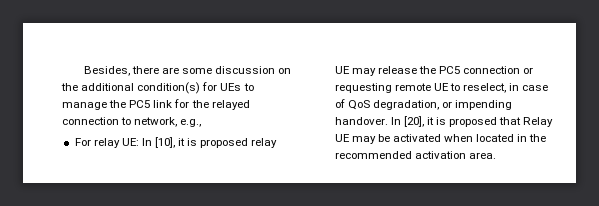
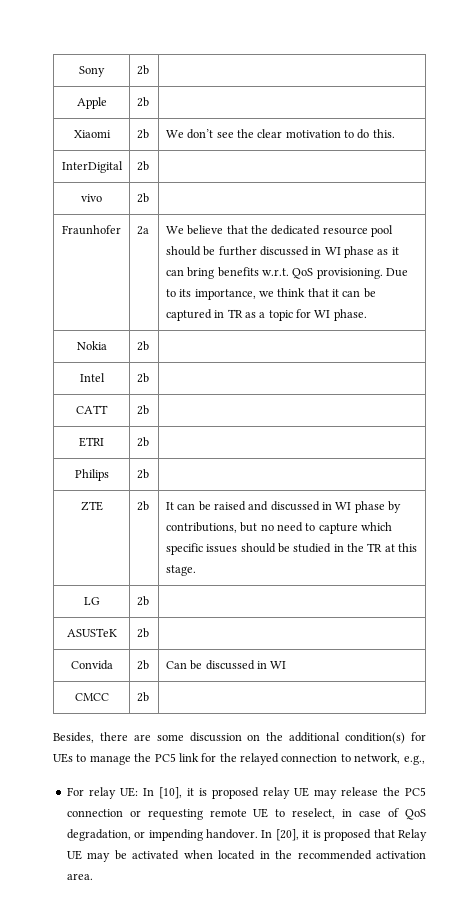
(83, 71) none -> [79,66,105,77] [136,65,149,75] [76,97,107,109] [136,97,149,107] [73,130,111,138] [136,129,149,139] [165,129,395,139] [61,161,123,173] [136,161,149,171] [81,194,102,202] [136,193,149,203] [62,225,121,235] [136,226,149,235] [165,225,394,237] [165,246,399,258] [165,267,409,279] [165,288,376,300] [165,309,367,321] [76,341,107,350] [136,341,149,351] [79,373,105,382] [136,373,149,383] [76,405,108,414] [136,405,149,415] [79,437,104,447] [136,437,149,447] [74,469,109,481] [136,469,149,479] [80,501,103,511] [136,501,149,511] [165,501,402,513] [165,522,393,534] [165,543,418,555] [165,565,196,576] [83,597,100,605] [136,596,149,606] [66,628,117,637] [136,628,149,638] [70,660,113,670] [136,660,149,670] [165,660,287,670] [74,693,109,701] [136,692,149,702] Sony | 2b | // Apple | 2b | // Xiaomi | 2b | We don’t see the clear motivation to do this. // InterDigital | 2b | // vivo | 2b | // Fraunhofer | 2a | We believe that the dedicated resource pool should be further discussed in WI phase as it can bring benefits w.r.t. QoS provisioning. Due to its importance, we think that it can be captured in TR as a topic for WI phase. // Nokia | 2b | // Intel | 2b | // CATT | 2b | // ETRI | 2b | // Philips | 2b | // ZTE | 2b | It can be raised and discussed in WI phase by contributions, but no need to capture which specific issues should be studied in the TR at this stage. // LG | 2b | // ASUSTeK | 2b | // Convida | 2b | Can be discussed in WI // CMCC | 2b | //

